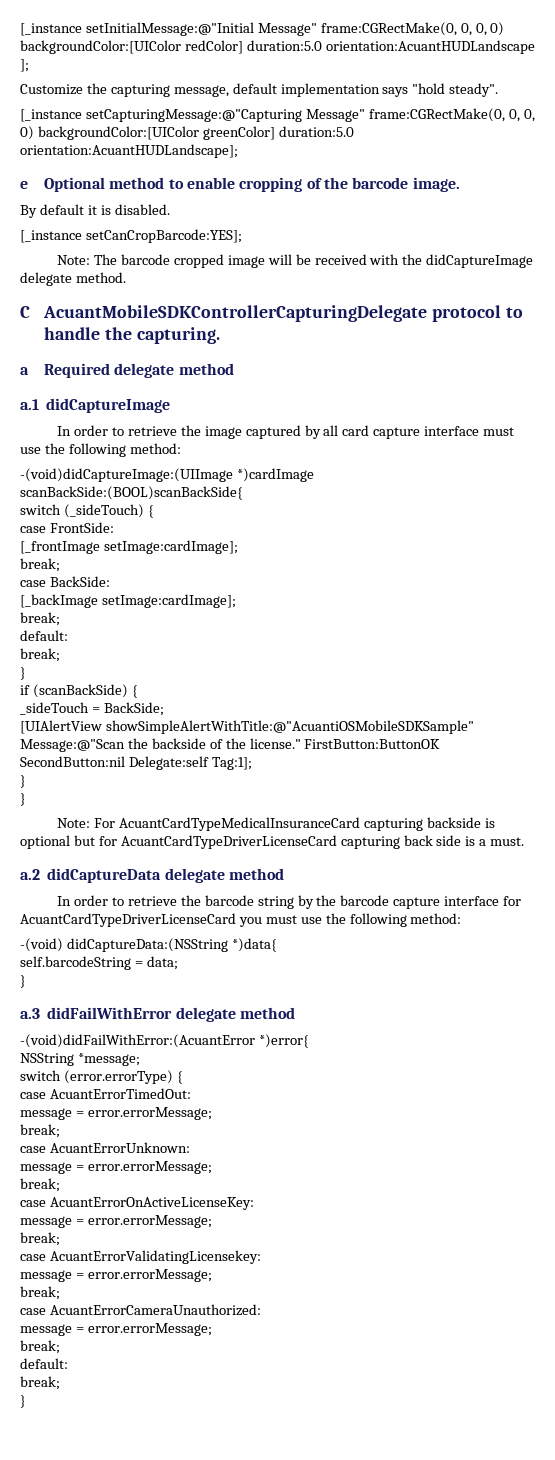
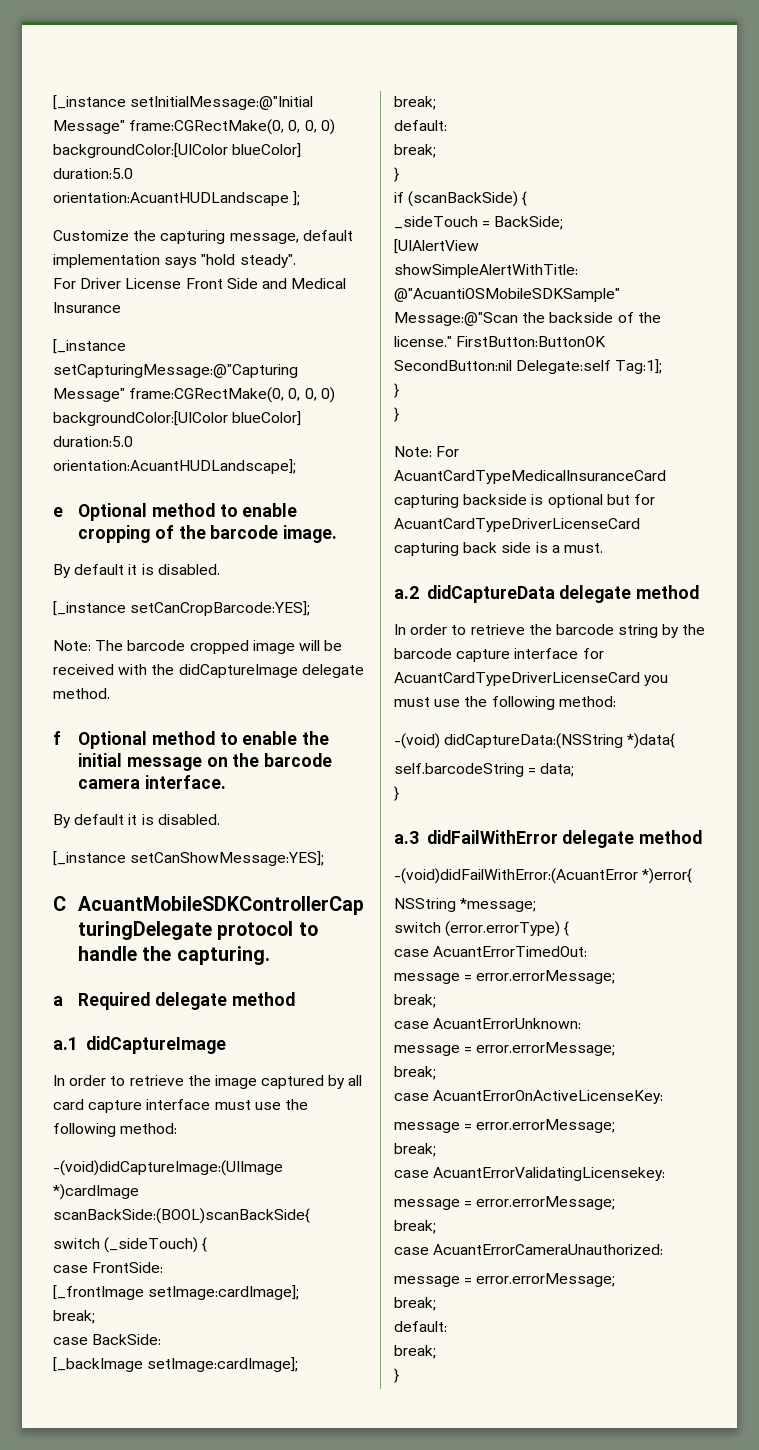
[184,40,243,54] redColor] -> [232,143,302,158] blueColor]
(499, 90) none -> [53,278,347,289] [53,302,121,313] // For Driver License Front Side and Medical Insurance
[202,126,275,140] greenColor] -> [232,411,302,426] blueColor]
(126, 277) none -> [53,731,329,749] [78,753,332,771] [78,775,226,789] [53,814,220,828] [53,851,325,866] // f Optional method to enable the initial message on the barcode camera interface. // By default it is disabled. // [_instance setCanShowMessage:YES];

